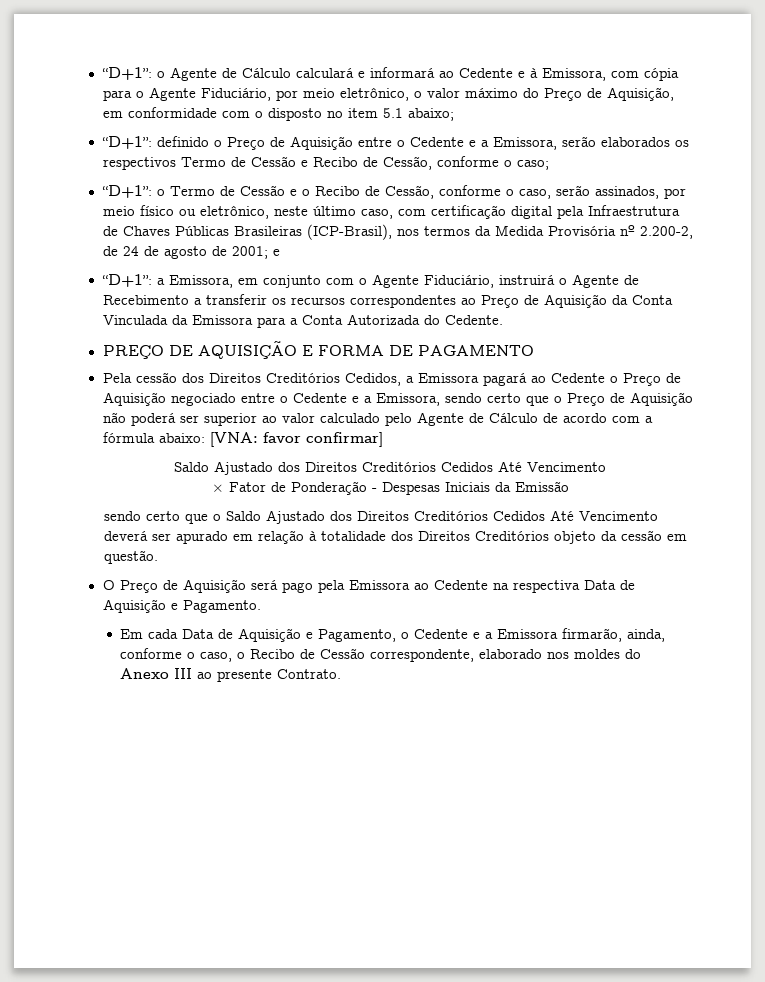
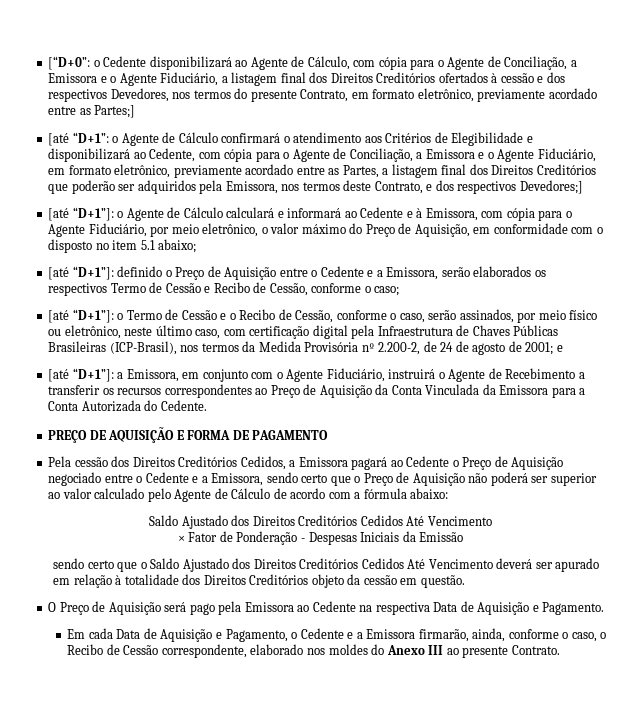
(101, 73) none -> [48,56,577,70] [48,72,565,86] [48,88,597,102] [48,105,136,118] [48,133,70,146] [“D+0”: o Cedente disponibilizará ao Agente de Cálculo, com cópia para o Agente de Conciliação, a Emissora e o Agente Fiduciário, a listagem final dos Direitos Creditórios ofertados à cessão e dos respectivos Devedores, nos termos do presente Contrato, em formato eletrônico, previamente acordado entre as Partes;] // [até
(291, 73) none -> [221,132,533,146] [48,148,596,162] [48,164,596,178] [48,180,583,194] [48,207,223,221] confirmará o atendimento aos Critérios de Elegibilidade e disponibilizará ao Cedente, com cópia para o Agente de Conciliação, a Emissora e o Agente Fiduciário, em formato eletrônico, previamente acordado entre as Partes, a listagem final dos Direitos Creditórios que poderão ser adquiridos pela Emissora, nos termos deste Contrato, e dos respectivos Devedores;] // [até “D+1”]: o Agente de Cálculo
[101,136,152,149] “D+1”: -> [48,266,114,280] [até “D+1”]:
[101,185,152,198] “D+1”: -> [48,309,114,323] [até “D+1”]:
[101,274,152,287] “D+1”: -> [48,368,114,382] [até “D+1”]:
[209,432,383,447] [VNA: favor confirmar] -> (449, 493) none

